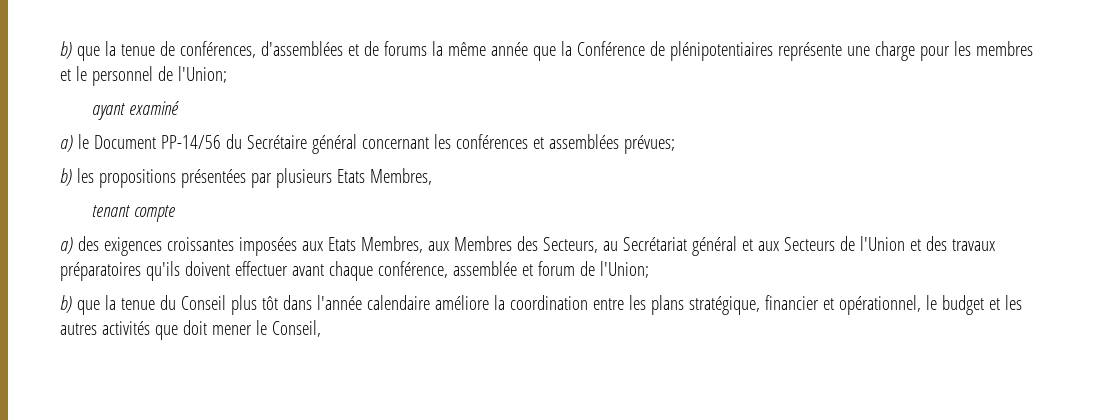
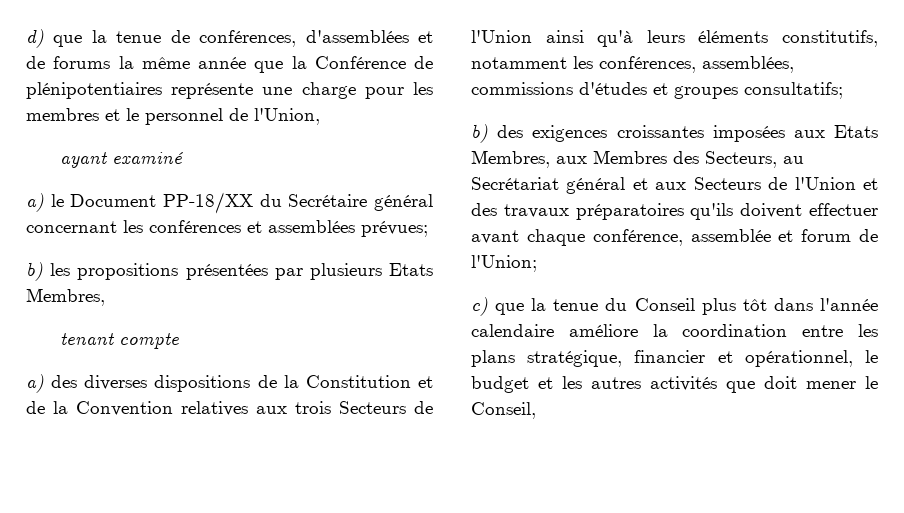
[60,41,72,59] b) -> [26,29,44,48] d)
[177,66,227,83] l'Union; -> [254,108,320,125] l'Union,
[160,135,221,149] PP-14/56 -> [163,192,253,214] PP-18/XX
(99, 243) none -> [84,375,434,392] [26,401,433,416] [471,30,878,47] [471,56,794,73] [471,82,843,99] [471,124,524,143] diverses dispositions de la Constitution et de la Convention relatives aux trois Secteurs de l'Union ainsi qu'à leurs éléments constitutifs, notamment les conférences, assemblées, commissions d'études et groupes consultatifs; // b) des
[60,295,72,313] b) -> [471,297,488,316] c)

